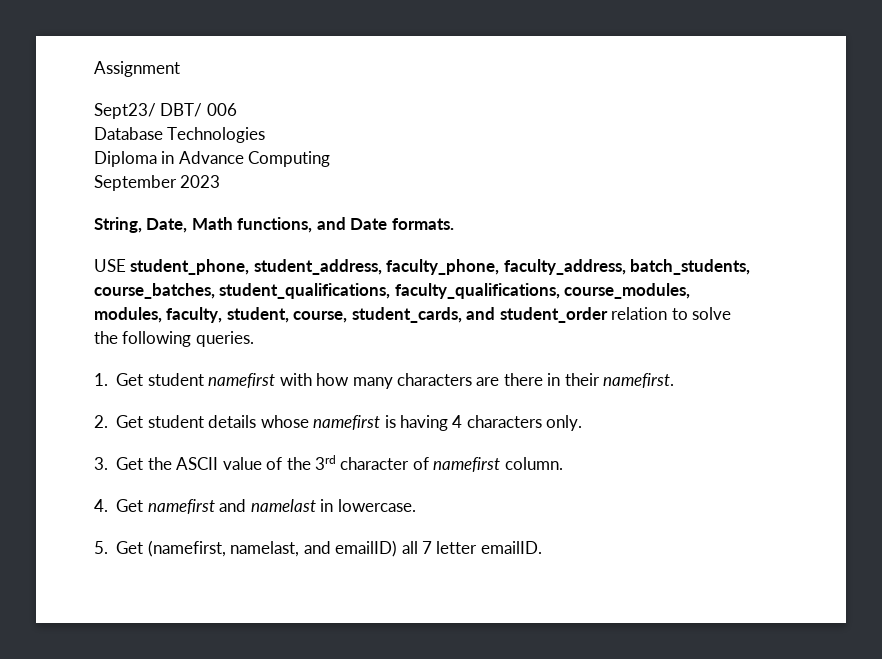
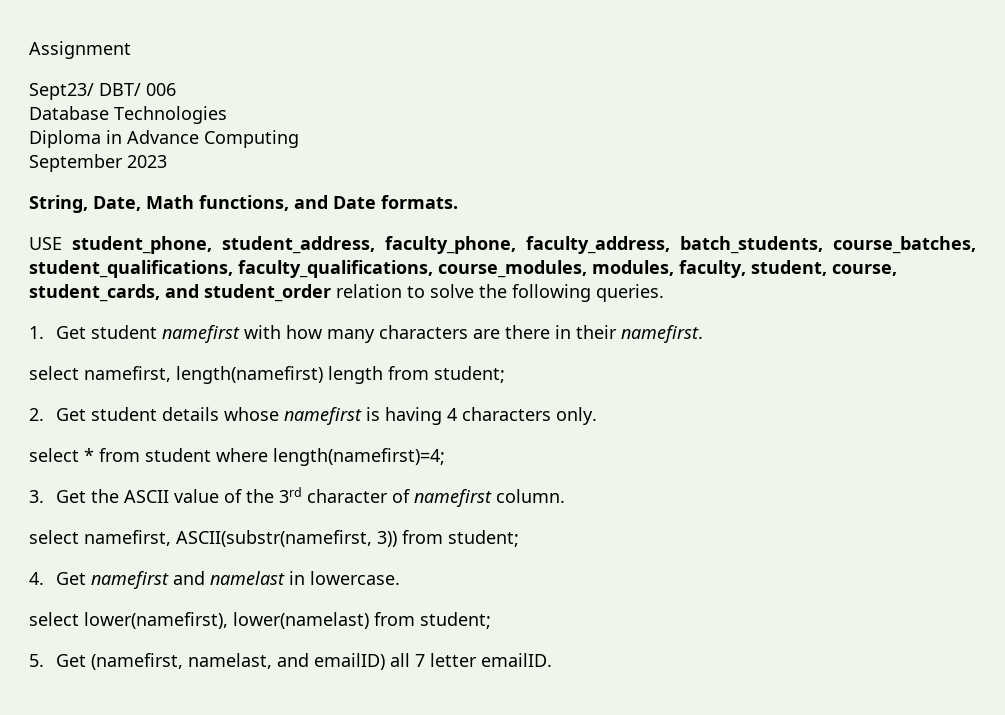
(675, 380) none -> [29,366,505,384] // select namefirst, length(namefirst) length from student;
(583, 423) none -> [29,448,445,466] // select * from student where length(namefirst)=4;
(563, 463) none -> [29,530,519,547] // select namefirst, ASCII(substr(namefirst, 3)) from student;
(416, 505) none -> [29,612,491,629] // select lower(namefirst), lower(namelast) from student;

